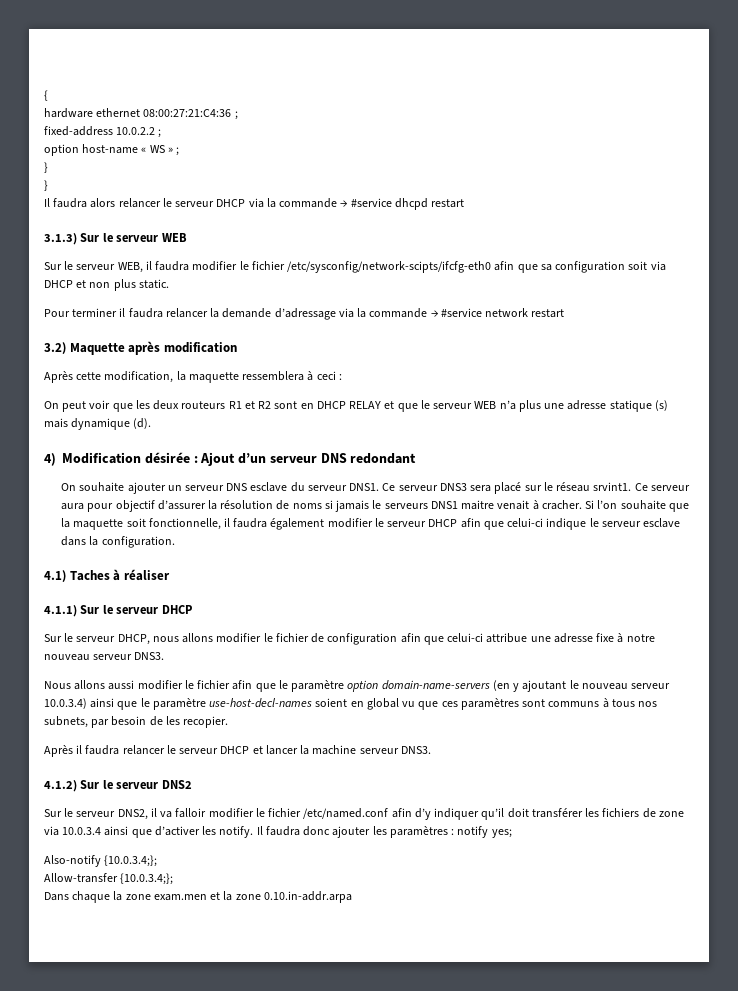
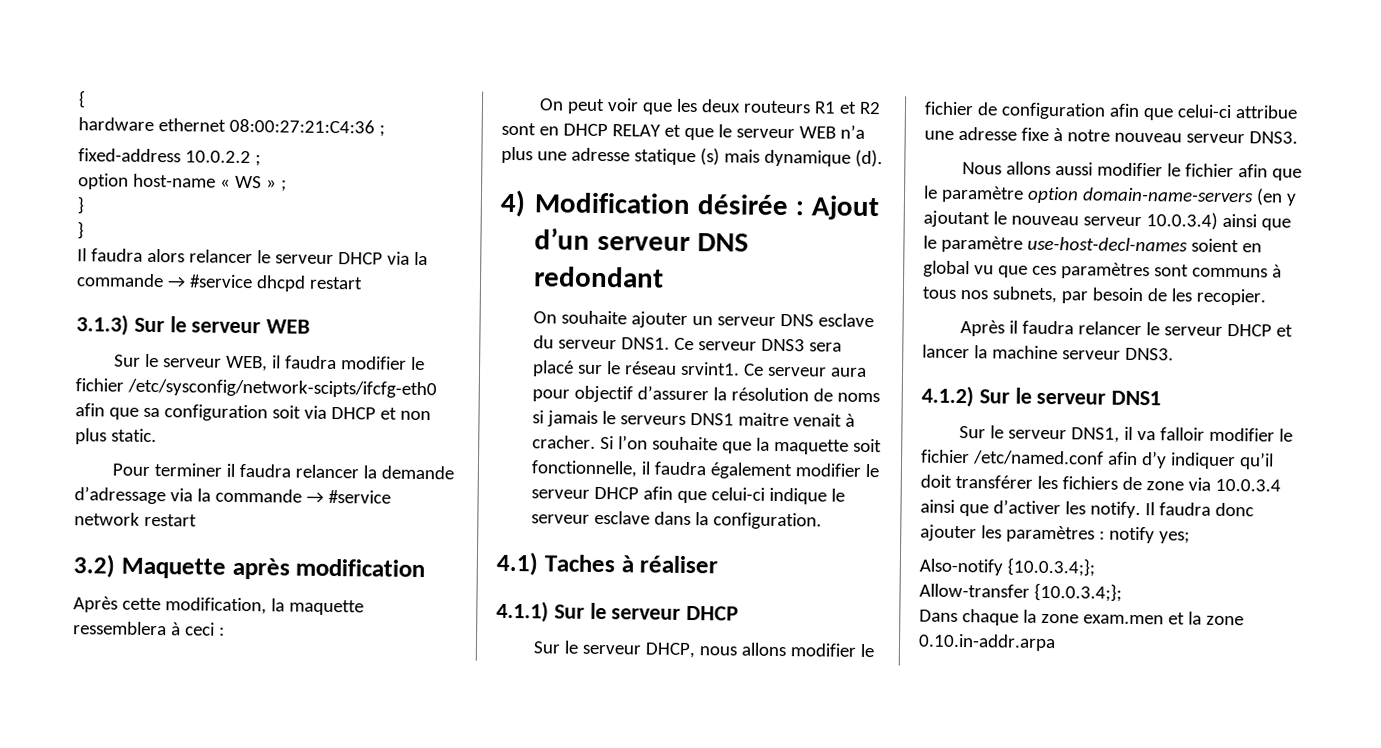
[161,780,192,789] [44,808,148,820] DNS2 // Sur le serveur DNS2, -> [1111,390,1162,406] [958,425,1120,443] DNS1 // Sur le serveur DNS1,

